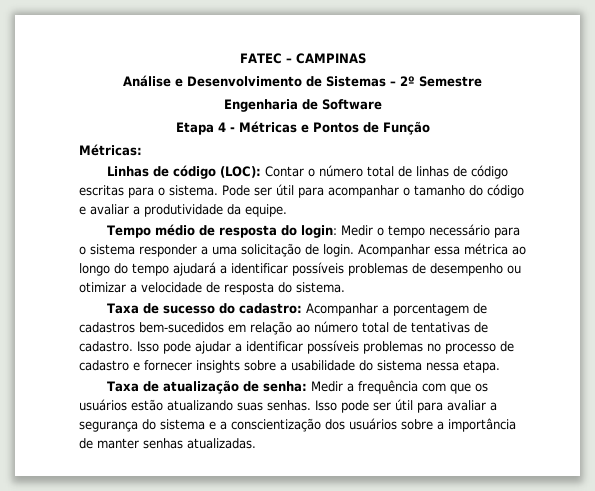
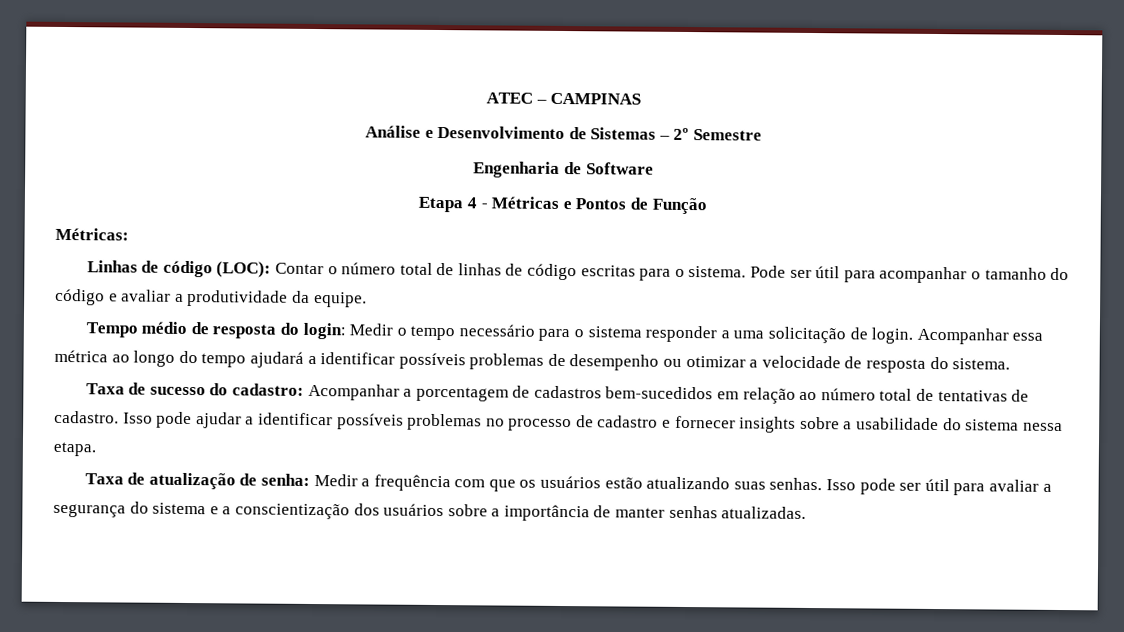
[239,53,282,64] FATEC -> [485,92,533,104] ATEC

